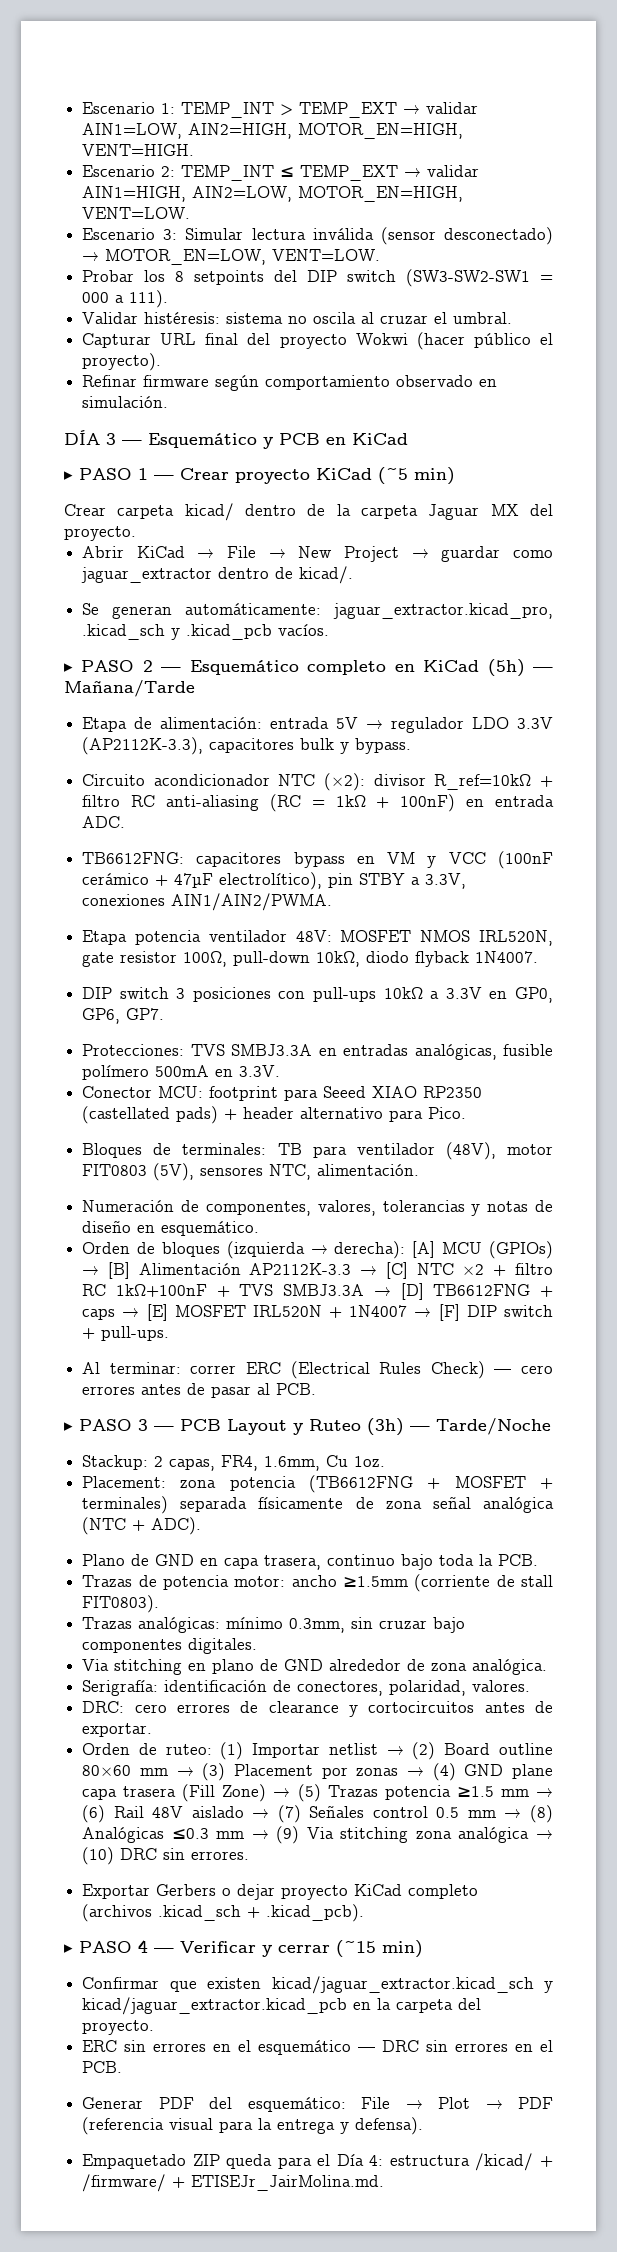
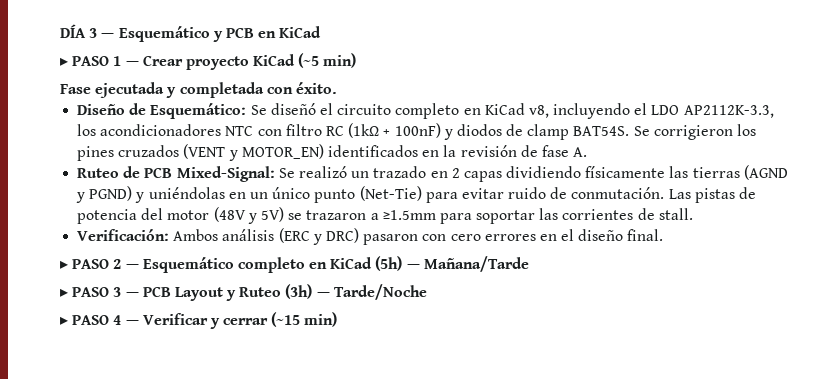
[82,102,479,118] [82,123,464,139] [82,144,195,156] [82,165,480,181] [82,186,464,202] [82,207,191,219] [82,227,553,245] [82,249,381,265] [82,269,553,287] [82,290,169,308] [82,312,513,324] [82,332,553,350] [82,353,162,371] [82,375,498,391] [82,396,169,408] Escenario 1: TEMP_INT > TEMP_EXT → validar AIN1=LOW, AIN2=HIGH, MOTOR_EN=HIGH, VENT=HIGH. // Escenario 2: TEMP_INT ≤ TEMP_EXT → validar AIN1=HIGH, AIN2=LOW, MOTOR_EN=HIGH, VENT=LOW. // Escenario 3: Simular lectura inválida (sensor desconectado) → MOTOR_EN=LOW, VENT=LOW. // Probar los 8 setpoints del DIP switch (SW3-SW2-SW1 = 000 a 111). // Validar histéresis: sistema no oscila al cruzar el umbral. // Capturar URL final del proyecto Wokwi (hacer público el proyecto). // Refinar firmware según comportamiento observado en simulación. // -> (60, 31) none
[64,503,553,521] [64,526,136,541] [82,546,553,562] [81,566,354,584] [82,603,553,619] [82,624,330,640] Crear carpeta kicad/ dentro de la carpeta Jaguar MX del proyecto. // Abrir KiCad → File → New Project → guardar como jaguar_extractor dentro de kicad/. // Se generan automáticamente: jaguar_extractor.kicad_pro, .kicad_sch y .kicad_pcb vacíos. -> [60,82,337,98] [77,103,774,119] [77,123,757,140] [77,144,588,161] [77,165,788,182] [76,186,757,203] [77,207,693,224] [77,228,664,245] Fase ejecutada y completada con éxito. // Diseño de Esquemático: Se diseñó el circuito completo en KiCad v8, incluyendo el LDO AP2112K-3.3, los acondicionadores NTC con filtro RC (1kΩ + 100nF) y diodos de clamp BAT54S. Se corrigieron los pines cruzados (VENT y MOTOR_EN) identificados en la revisión de fase A. // Ruteo de PCB Mixed-Signal: Se realizó un trazado en 2 capas dividiendo físicamente las tierras (AGND y PGND) y uniéndolas en un único punto (Net-Tie) para evitar ruido de conmutación. Las pistas de potencia del motor (48V y 5V) se trazaron a ≥1.5mm para soportar las corrientes de stall. // Verificación: Ambos análisis (ERC y DRC) pasaron con cero errores en el diseño final.
[82,717,553,733] [82,737,412,755] [82,773,553,791] [82,794,554,812] [82,816,126,828] [82,851,554,869] [82,872,467,890] [82,893,333,911] [82,930,553,946] [82,951,539,967] [82,987,553,1003] [82,1008,165,1024] [82,1044,553,1060] [82,1065,281,1080] [82,1086,483,1101] [82,1106,467,1124] [82,1142,553,1160] [82,1163,420,1181] [82,1200,553,1216] [82,1220,260,1236] [82,1241,553,1259] [82,1262,554,1279] [82,1283,553,1300] [82,1304,553,1321] [82,1326,170,1341] [82,1361,553,1379] [82,1383,317,1398] // Etapa de alimentación: entrada 5V → regulador LDO 3.3V (AP2112K-3.3), capacitores bulk y bypass. // Circuito acondicionador NTC (×2): divisor R_ref=10kΩ + filtro RC anti-aliasing (RC = 1kΩ + 100nF) en entrada ADC. // TB6612FNG: capacitores bypass en VM y VCC (100nF cerámico + 47µF electrolítico), pin STBY a 3.3V, conexiones AIN1/AIN2/PWMA. // Etapa potencia ventilador 48V: MOSFET NMOS IRL520N, gate resistor 100Ω, pull-down 10kΩ, diodo flyback 1N4007. // DIP switch 3 posiciones con pull-ups 10kΩ a 3.3V en GP0, GP6, GP7. // Protecciones: TVS SMBJ3.3A en entradas analógicas, fusible polímero 500mA en 3.3V. // Conector MCU: footprint para Seeed XIAO RP2350 (castellated pads) + header alternativo para Pico. // Bloques de terminales: TB para ventilador (48V), motor FIT0803 (5V), sensores NTC, alimentación. // Numeración de componentes, valores, tolerancias y notas de diseño en esquemático. // Orden de bloques (izquierda → derecha): [A] MCU (GPIOs) → [B] Alimentación AP2112K-3.3 → [C] NTC ×2 + filtro RC 1kΩ+100nF + TVS SMBJ3.3A → [D] TB6612FNG + caps → [E] MOSFET IRL520N + 1N4007 → [F] DIP switch + pull-ups. // Al terminar: correr ERC (Electrical Rules Check) — cero errores antes de pasar al PCB. -> (529, 264) none
[82,1455,386,1471] [82,1475,553,1493] [82,1496,554,1514] [82,1517,202,1535] [82,1554,539,1570] [82,1574,553,1592] [82,1595,160,1613] [82,1617,466,1633] [82,1638,258,1654] [82,1659,548,1675] [82,1680,531,1696] [82,1701,553,1717] [82,1723,153,1737] [82,1742,553,1760] [82,1763,553,1781] [82,1784,553,1802] [82,1805,554,1823] [82,1826,553,1844] [82,1847,250,1865] [82,1884,479,1900] [82,1904,365,1922] // Stackup: 2 capas, FR4, 1.6mm, Cu 1oz. // Placement: zona potencia (TB6612FNG + MOSFET + terminales) separada físicamente de zona señal analógica (NTC + ADC). // Plano de GND en capa trasera, continuo bajo toda la PCB. // Trazas de potencia motor: ancho ≥1.5mm (corriente de stall FIT0803). // Trazas analógicas: mínimo 0.3mm, sin cruzar bajo componentes digitales. // Via stitching en plano de GND alrededor de zona analógica. // Serigrafía: identificación de conectores, polaridad, valores. // DRC: cero errores de clearance y cortocircuitos antes de exportar. // Orden de ruteo: (1) Importar netlist → (2) Board outline 80×60 mm → (3) Placement por zonas → (4) GND plane capa trasera (Fill Zone) → (5) Trazas potencia ≥1.5 mm → (6) Rail 48V aislado → (7) Señales control 0.5 mm → (8) Analógicas ≤0.3 mm → (9) Via stitching zona analógica → (10) DRC sin errores. // Exportar Gerbers o dejar proyecto KiCad completo (archivos .kicad_sch + .kicad_pcb). -> (427, 292) none
[82,1976,553,1994] [82,1997,482,2015] [82,2020,155,2035] [82,2040,554,2055] [82,2061,123,2073] [82,2097,553,2112] [82,2117,424,2135] [82,2153,553,2171] [82,2174,385,2192] // Confirmar que existen kicad/jaguar_extractor.kicad_sch y kicad/jaguar_extractor.kicad_pcb en la carpeta del proyecto. // ERC sin errores en el esquemático — DRC sin errores en el PCB. // Generar PDF del esquemático: File → Plot → PDF (referencia visual para la entrega y defensa). // Empaquetado ZIP queda para el Día 4: estructura /kicad/ + /firmware/ + ETISEJr_JairMolina.md. -> (338, 319) none

